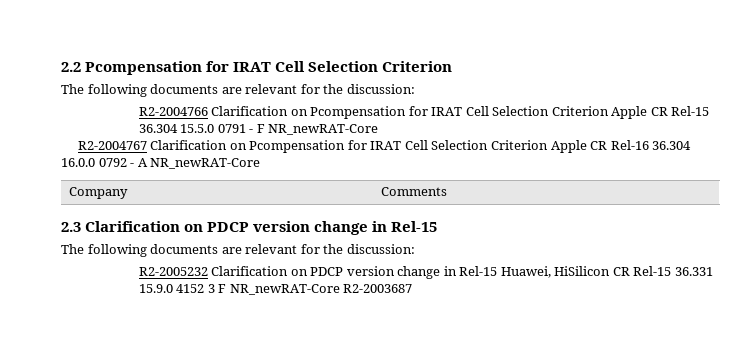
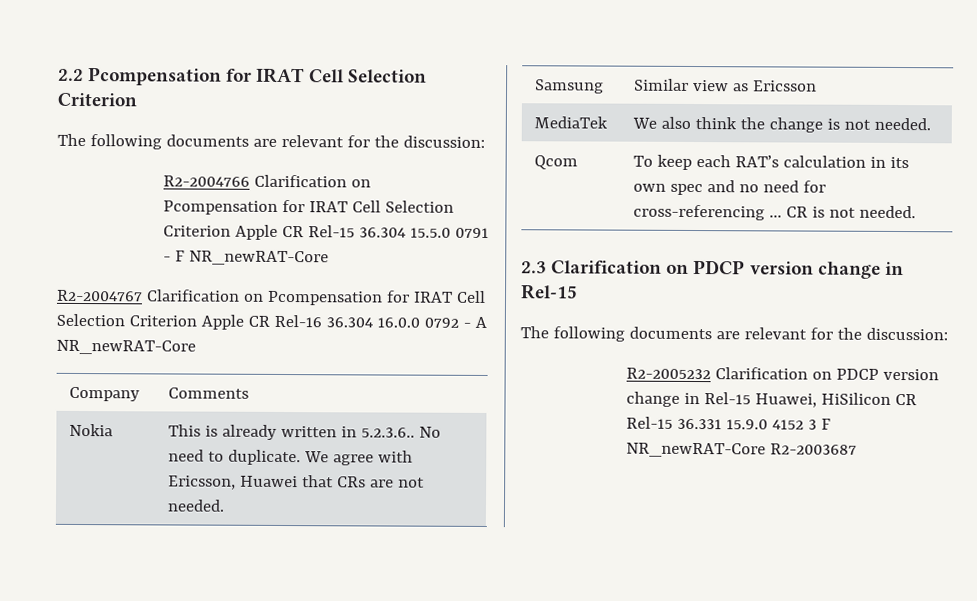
(447, 191) none -> [69,423,114,437] [168,424,442,440] [168,449,414,466] [168,475,426,490] [167,499,226,512] [535,79,605,94] [634,78,818,92] [534,116,609,129] [632,116,932,133] [534,155,579,170] [633,154,910,170] [633,180,827,196] [633,204,917,221] // Nokia | This is already written in 5.2.3.6.. No need to duplicate. We agree with Ericsson, Huawei that CRs are not needed. // Samsung | Similar view as Ericsson // MediaTek | We also think the change is not needed. // Qcom | To keep each RAT’s calculation in its own spec and no need for cross-referencing … CR is not needed.

